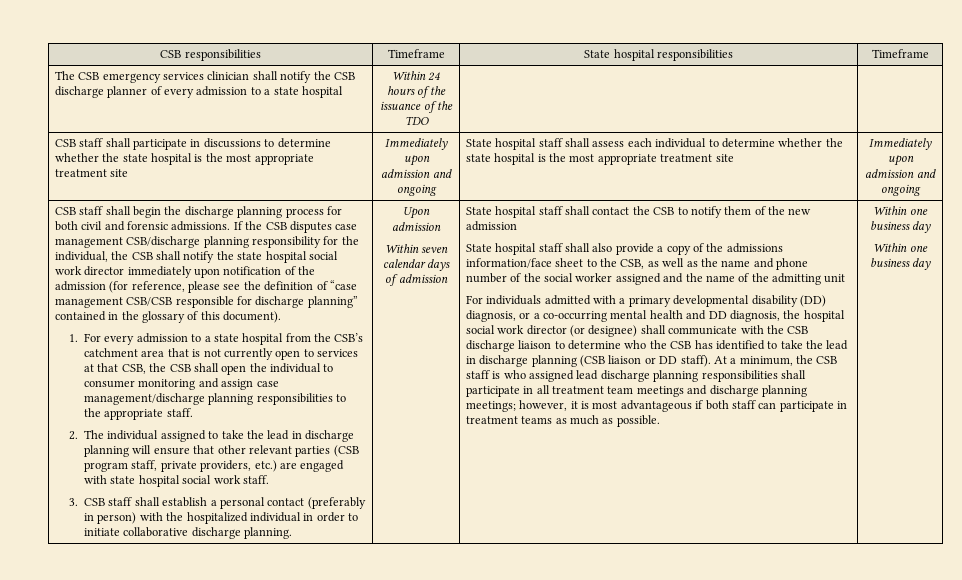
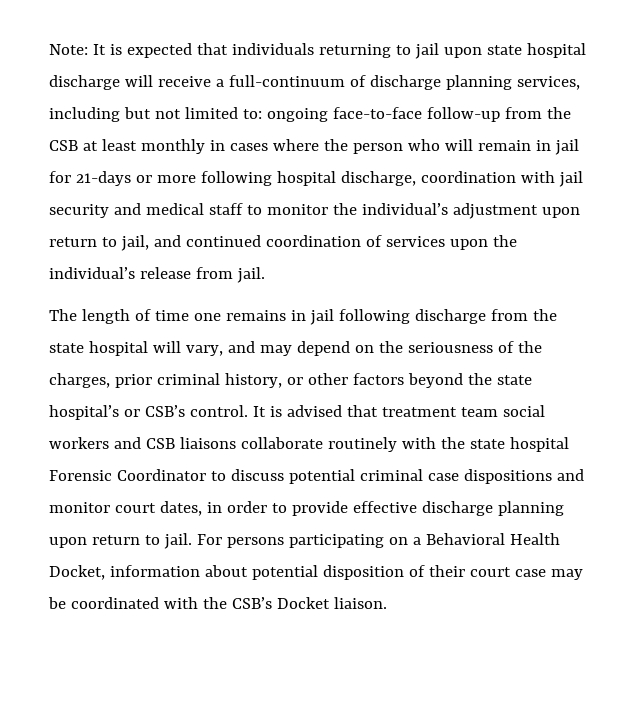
[160,49,261,61] [387,49,445,58] [584,49,733,61] [871,49,929,58] [54,71,355,83] [54,86,343,98] [391,71,441,81] [386,86,447,98] [380,101,453,113] [404,116,429,125] [54,138,331,150] [54,153,314,165] [54,169,129,177] [385,138,448,150] [403,155,430,166] [381,169,452,178] [396,184,437,196] [465,138,843,150] [465,153,734,165] [869,138,932,150] [887,155,914,166] [865,169,936,178] [880,184,921,196] [54,206,342,218] [54,221,358,233] [54,236,359,248] [54,251,338,263] [54,266,316,278] [54,280,357,293] [54,296,358,308] [54,311,282,323] [68,333,364,345] [84,348,359,360] [84,363,334,375] [84,378,279,390] [84,393,347,405] [84,408,193,420] [68,430,355,442] [84,445,359,457] [84,460,345,472] [84,475,269,487] [68,497,366,509] [84,512,359,524] [84,527,293,539] [403,207,430,219] [392,222,441,231] [384,244,449,253] [382,259,451,271] [385,274,448,286] [465,206,812,218] [465,221,517,231] [465,243,783,255] [465,258,809,270] [465,273,846,285] [465,295,826,307] [465,310,845,322] [465,325,809,337] [465,340,849,352] [465,355,838,367] [465,370,806,382] [465,385,807,397] [465,400,848,412] [465,415,660,427] [873,206,928,215] [869,221,932,233] [873,243,928,252] [869,258,932,270] CSB responsibilities | Timeframe | State hospital responsibilities | Timeframe // The CSB emergency services clinician shall notify the CSB discharge planner of every admission to a state hospital | Within 24 hours of the issuance of the TDO | | // CSB staff shall participate in discussions to determine whether the state hospital is the most appropriate treatment site | Immediately upon admission and ongoing | State hospital staff shall assess each individual to determine whether the state hospital is the most appropriate treatment site | Immediately upon admission and ongoing // CSB staff shall begin the discharge planning process for both civil and forensic admissions. If the CSB disputes case management CSB/discharge planning responsibility for the individual, the CSB shall notify the state hospital social work director immediately upon notification of the admission (for reference, please see the definition of “case management CSB/CSB responsible for discharge planning” contained in the glossary of this document). // 1. For every admission to a state hospital from the CSB’s catchment area that is not currently open to services at that CSB, the CSB shall open the individual to consumer monitoring and assign case management/discharge planning responsibilities to the appropriate staff. // 2. The individual assigned to take the lead in discharge planning will ensure that other relevant parties (CSB program staff, private providers, etc.) are engaged with state hospital social work staff. // 3. CSB staff shall establish a personal contact (preferably in person) with the hospitalized individual in order to initiate collaborative discharge planning. | Upon admission // Within seven calendar days of admission | State hospital staff shall contact the CSB to notify them of the new admission // State hospital staff shall also provide a copy of the admissions information/face sheet to the CSB, as well as the name and phone number of the social worker assigned and the name of the admitting unit // For individuals admitted with a primary developmental disability (DD) diagnosis, or a co-occurring mental health and DD diagnosis, the hospital social work director (or designee) shall communicate with the CSB discharge liaison to determine who the CSB has identified to take the lead in discharge planning (CSB liaison or DD staff). At a minimum, the CSB staff is who assigned lead discharge planning responsibilities shall participate in all treatment team meetings and discharge planning meetings; however, it is most advantageous if both staff can participate in treatment teams as much as possible. | Within one business day // Within one business day -> [49,43,586,59] [49,75,580,90] [49,107,571,122] [49,139,579,155] [49,171,583,187] [49,203,580,219] [49,235,517,251] [49,267,265,283] [49,309,557,325] [49,341,542,356] [49,373,532,388] [49,405,545,420] [49,437,569,452] [49,469,584,484] [49,501,564,516] [49,533,560,549] [49,565,583,580] [48,597,387,609] Note: It is expected that individuals returning to jail upon state hospital discharge will receive a full-continuum of discharge planning services, including but not limited to: ongoing face-to-face follow-up from the CSB at least monthly in cases where the person who will remain in jail for 21-days or more following hospital discharge, coordination with jail security and medical staff to monitor the individual’s adjustment upon return to jail, and continued coordination of services upon the individual’s release from jail. // The length of time one remains in jail following discharge from the state hospital will vary, and may depend on the seriousness of the charges, prior criminal history, or other factors beyond the state hospital’s or CSB’s control. It is advised that treatment team social workers and CSB liaisons collaborate routinely with the state hospital Forensic Coordinator to discuss potential criminal case dispositions and monitor court dates, in order to provide effective discharge planning upon return to jail. For persons participating on a Behavioral Health Docket, information about potential disposition of their court case may be coordinated with the CSB’s Docket liaison.

